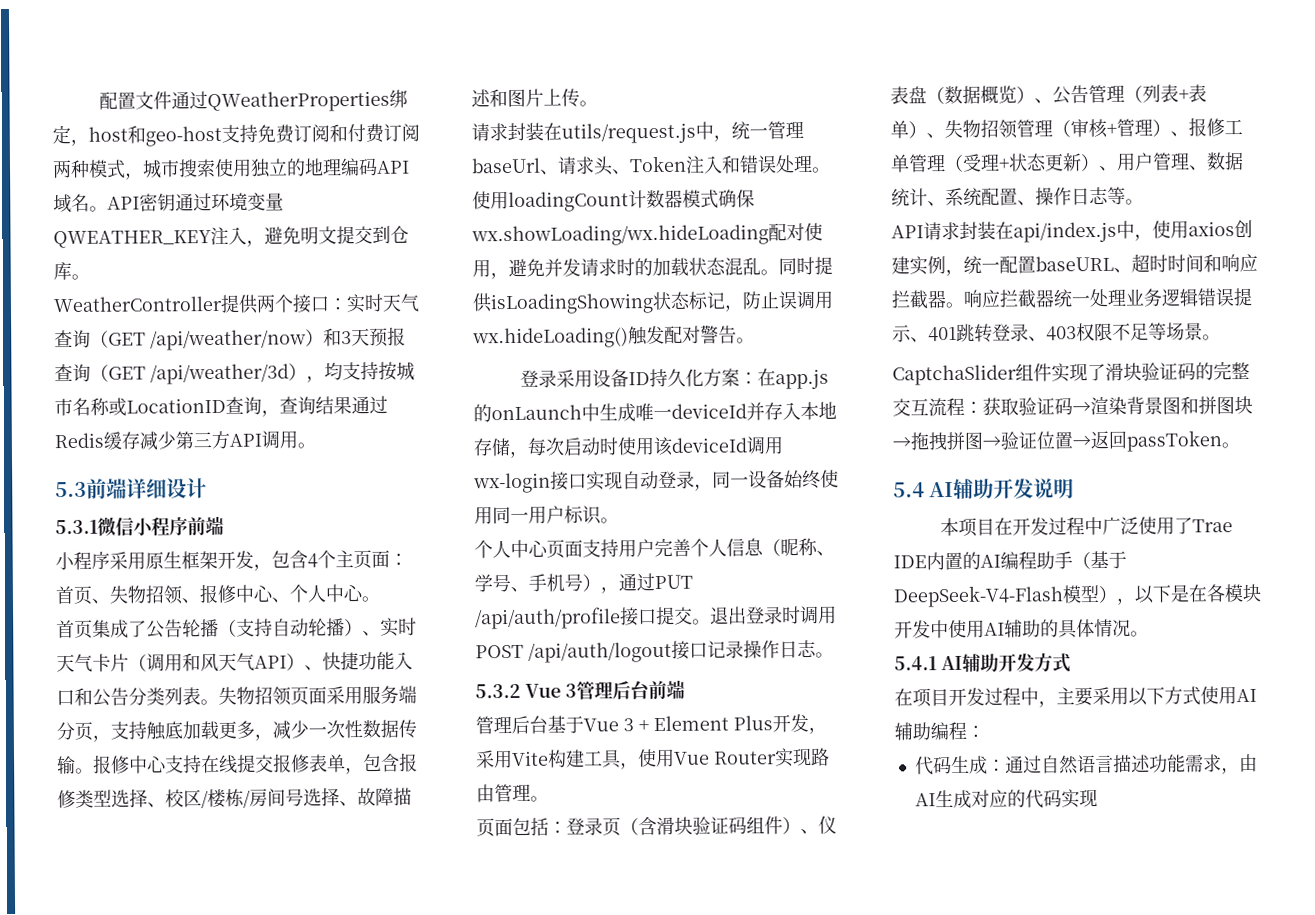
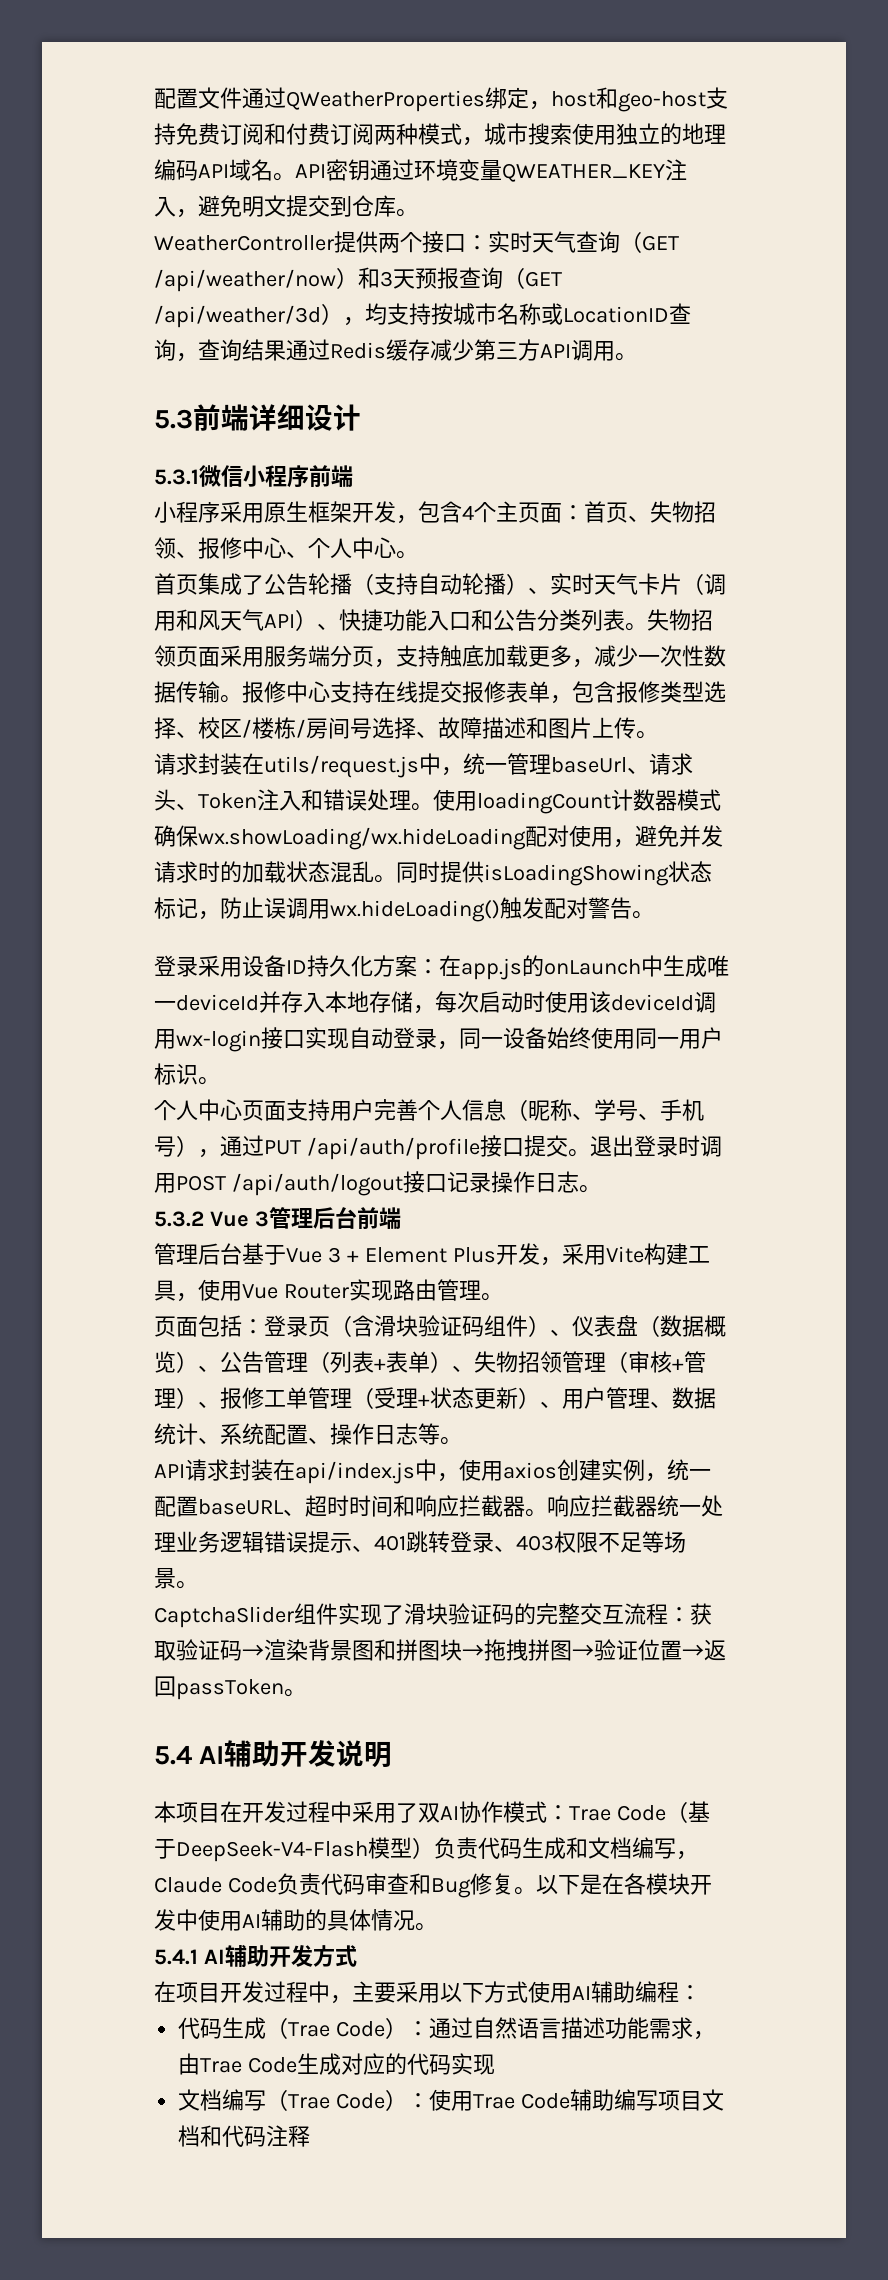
[1101,516,1233,535] [893,550,1127,571] [893,584,1136,608] 广泛使用了Trae IDE内置的AI编程助手（基于DeepSeek-V4-Flash模型）， -> [352,1801,710,1823] [154,1837,698,1862] [154,1873,536,1898] 采用了双AI协作模式：Trae Code（基于DeepSeek-V4-Flash模型）负责代码生成和文档编写，Claude Code负责代码审查和Bug修复。
(988, 764) none -> [266,2018,408,2039] （Trae Code）
[914,793,936,807] AI -> [200,2057,298,2073] Trae Code
(1098, 798) none -> [178,2089,725,2111] [178,2125,311,2147] // 文档编写（Trae Code）：使用Trae Code辅助编写项目文档和代码注释

